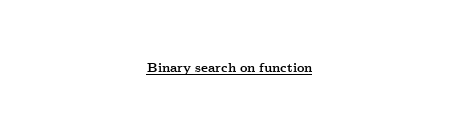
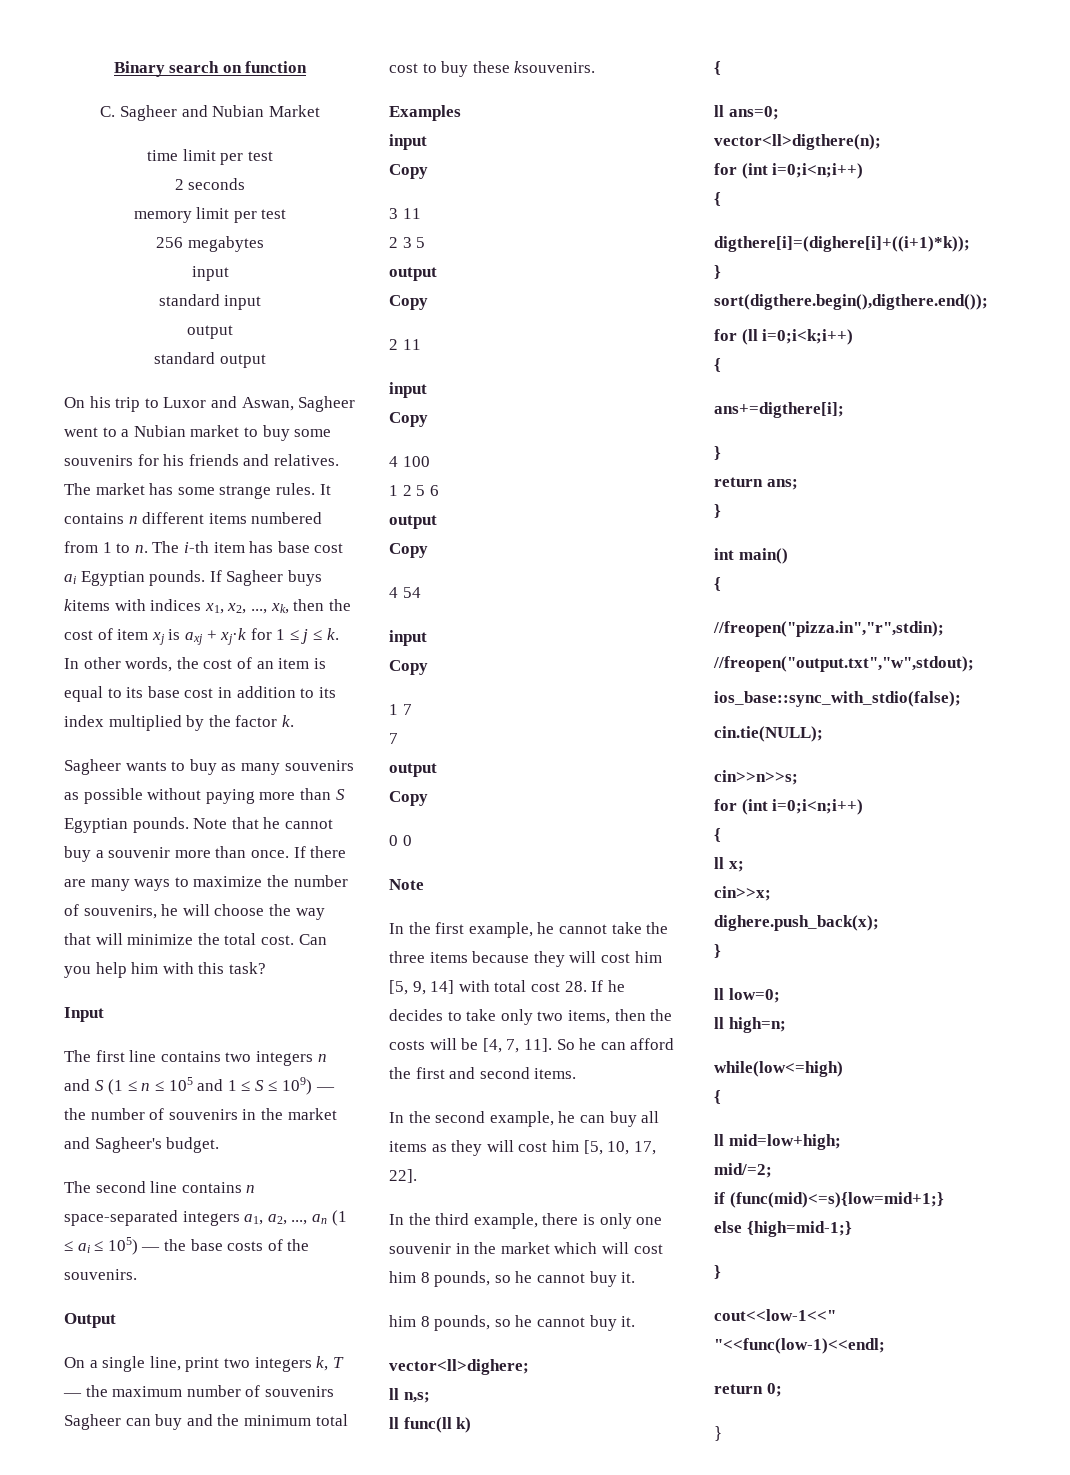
(312, 67) none -> [100,105,320,121] [147,149,273,165] [174,178,246,190] [133,207,287,223] [156,236,264,252] [191,266,229,281] [158,294,262,310] [187,325,233,339] [154,352,266,368] [64,396,356,412] [64,425,332,441] [64,454,339,466] [64,483,331,499] [64,512,323,524] [64,541,344,553] [64,570,322,586] [64,599,351,614] [64,628,339,645] [64,657,326,672] [64,686,336,702] [64,715,294,731] [64,759,354,775] [64,788,345,804] [64,817,333,833] [64,846,347,862] [64,875,348,891] [64,904,325,920] [64,933,327,945] [64,962,266,978] [64,1007,104,1022] [64,1050,327,1066] [64,1077,335,1095] [64,1108,337,1120] [64,1137,220,1153] [64,1181,256,1193] [64,1210,347,1226] [64,1237,310,1255] [64,1269,137,1280] [64,1313,116,1328] [64,1356,344,1372] [63,1385,334,1397] [64,1414,348,1430] [389,61,596,77] [389,105,461,121] [389,134,427,150] [389,164,428,179] [389,208,421,219] [389,237,426,248] [389,267,437,281] [389,295,428,310] [389,339,421,350] [389,382,427,398] [389,412,428,427] [389,456,430,467] [389,485,439,496] [389,515,437,529] [389,543,428,558] [389,587,421,598] [389,630,427,646] [389,660,428,675] [389,704,412,715] [389,733,398,744] [389,763,437,777] [389,791,428,806] [389,835,412,846] [389,879,424,890] [389,922,669,938] [389,951,662,967] [389,980,625,995] [389,1009,673,1025] [389,1038,675,1053] [389,1067,577,1079] [389,1111,660,1127] [389,1140,656,1156] [389,1169,417,1183] [389,1213,663,1229] [389,1242,663,1254] [389,1271,636,1287] [389,1315,636,1331] [389,1359,529,1375] [389,1388,430,1403] [389,1417,472,1433] [714,61,721,75] [714,105,779,120] [714,134,881,150] [714,163,864,179] [714,192,721,206] [714,236,970,252] [714,265,721,279] [714,294,988,310] [714,329,854,345] [714,358,721,372] [714,402,844,418] [714,446,721,460] [714,477,798,490] [714,504,721,518] [714,548,788,564] [714,577,721,591] [713,621,944,637] [713,656,974,672] [714,691,961,707] [714,726,823,742] [714,770,798,785] [714,799,864,815] [714,828,721,842] [714,857,744,872] [714,886,771,901] [714,915,879,931] [714,944,721,958] [714,988,780,1003] [714,1017,786,1033] [714,1061,843,1077] [714,1090,721,1104] [714,1134,841,1150] [714,1163,772,1178] [714,1192,944,1208] [714,1221,852,1237] [714,1265,721,1279] [714,1309,836,1321] [714,1338,885,1354] [714,1383,782,1397] [714,1426,722,1441] // C. Sagheer and Nubian Market // time limit per test // 2 seconds // memory limit per test // 256 megabytes // input // standard input // output // standard output // On his trip to Luxor and Aswan, Sagheer went to a Nubian market to buy some souvenirs for his friends and relatives. The market has some strange rules. It contains n different items numbered from 1 to n. The i-th item has base cost ai Egyptian pounds. If Sagheer buys kitems with indices x1, x2, ..., xk, then the cost of item xj is axj + xj·k for 1 ≤ j ≤ k. In other words, the cost of an item is equal to its base cost in addition to its index multiplied by the factor k. // Sagheer wants to buy as many souvenirs as possible without paying more than S Egyptian pounds. Note that he cannot buy a souvenir more than once. If there are many ways to maximize the number of souvenirs, he will choose the way that will minimize the total cost. Can you help him with this task? // Input // The first line contains two integers n and S (1 ≤ n ≤ 105 and 1 ≤ S ≤ 109) — the number of souvenirs in the market and Sagheer's budget. // The second line contains n space-separated integers a1, a2, ..., an (1 ≤ ai ≤ 105) — the base costs of the souvenirs. // Output // On a single line, print two integers k, T — the maximum number of souvenirs Sagheer can buy and the minimum total cost to buy these ksouvenirs. // Examples // input // Copy // 3 11 // 2 3 5 // output // Copy // 2 11 // input // Copy // 4 100 // 1 2 5 6 // output // Copy // 4 54 // input // Copy // 1 7 // 7 // output // Copy // 0 0 // Note // In the first example, he cannot take the three items because they will cost him [5, 9, 14] with total cost 28. If he decides to take only two items, then the costs will be [4, 7, 11]. So he can afford the first and second items. // In the second example, he can buy all items as they will cost him [5, 10, 17, 22]. // In the third example, there is only one souvenir in the market which will cost him 8 pounds, so he cannot buy it. // him 8 pounds, so he cannot buy it. // vector<ll>dighere; // ll n,s; // ll func(ll k) // { // ll ans=0; // vector<ll>digthere(n); // for (int i=0;i<n;i++) // { // digthere[i]=(dighere[i]+((i+1)*k)); // } // sort(digthere.begin(),digthere.end()); // for (ll i=0;i<k;i++) // { // ans+=digthere[i]; // } // return ans; // } // int main() // { // //freopen("pizza.in","r",stdin); // //freopen("output.txt","w",stdout); // ios_base::sync_with_stdio(false); // cin.tie(NULL); // cin>>n>>s; // for (int i=0;i<n;i++) // { // ll x; // cin>>x; // dighere.push_back(x); // } // ll low=0; // ll high=n; // while(low<=high) // { // ll mid=low+high; // mid/=2; // if (func(mid)<=s){low=mid+1;} // else {high=mid-1;} // } // cout<<low-1<<" "<<func(low-1)<<endl; // return 0; // }

